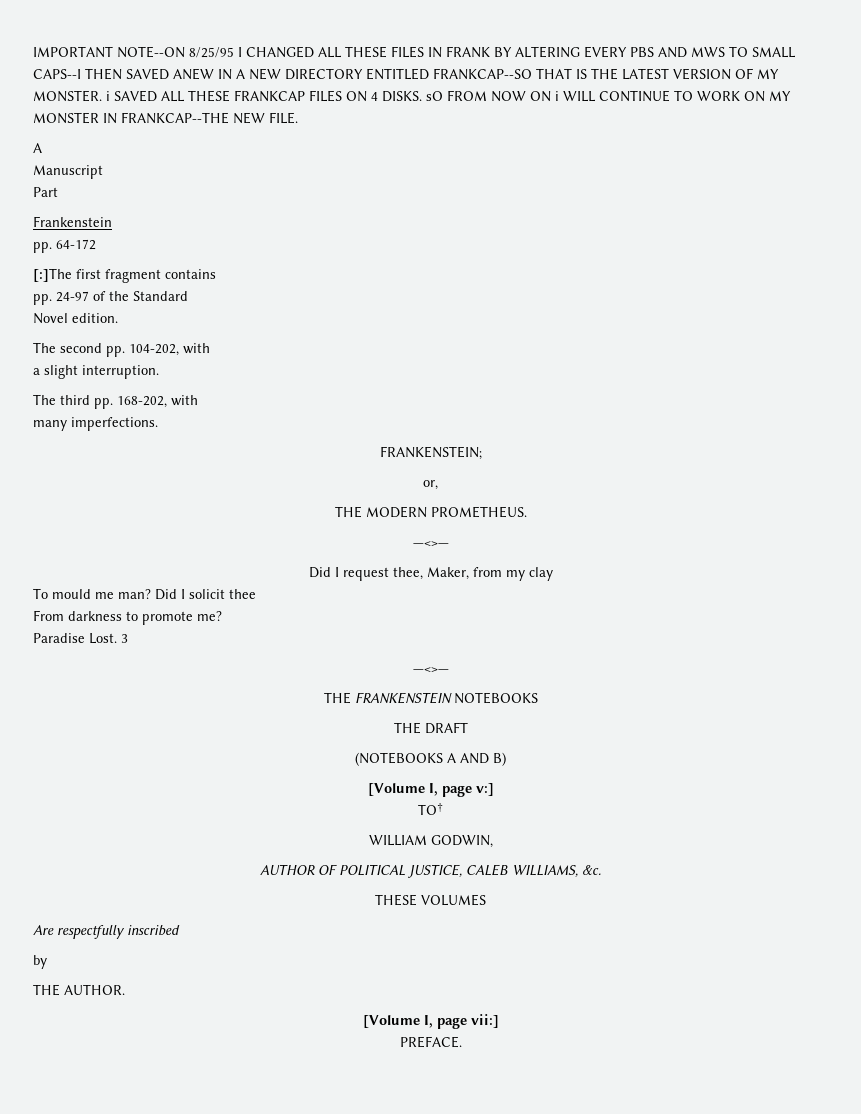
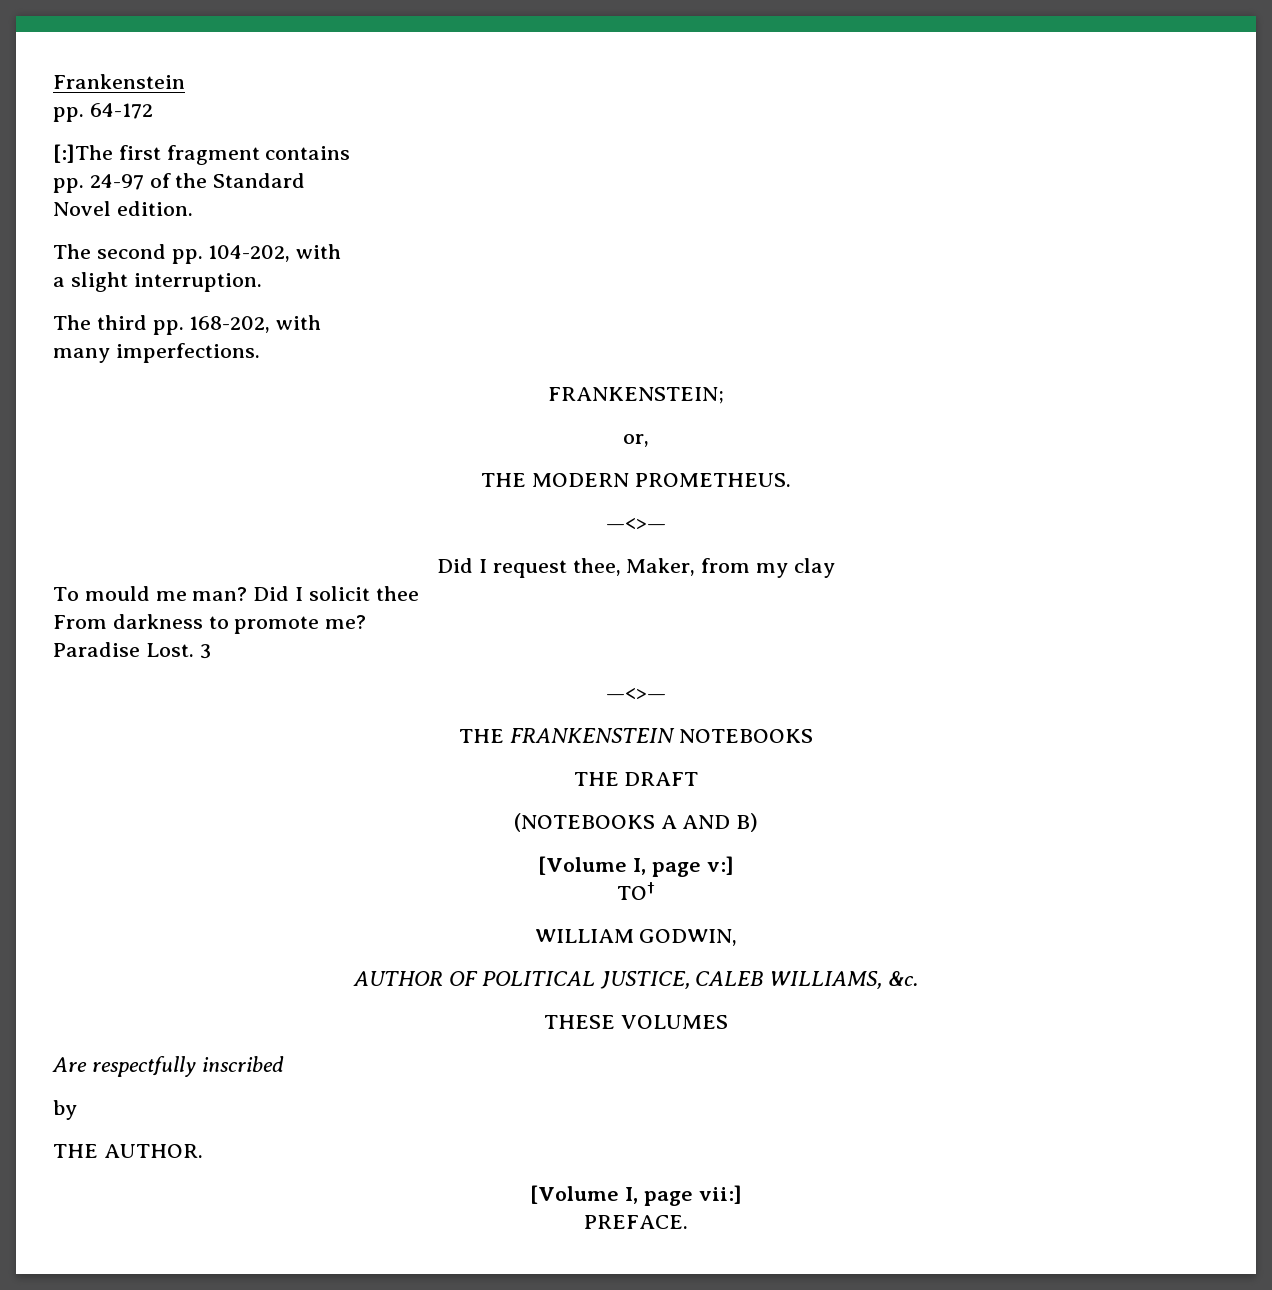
[33,46,795,58] [33,68,779,80] [33,90,791,102] [33,112,298,124] [33,143,42,153] [33,165,103,179] [33,187,58,197] IMPORTANT NOTE--ON 8/25/95 I CHANGED ALL THESE FILES IN FRANK BY ALTERING EVERY PBS AND MWS TO SMALL CAPS--I THEN SAVED ANEW IN A NEW DIRECTORY ENTITLED FRANKCAP--SO THAT IS THE LATEST VERSION OF MY MONSTER. i SAVED ALL THESE FRANKCAP FILES ON 4 DISKS. sO FROM NOW ON i WILL CONTINUE TO WORK ON MY MONSTER IN FRANKCAP--THE NEW FILE. // A // Manuscript // Part // -> (53, 81) none

